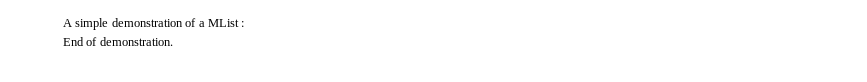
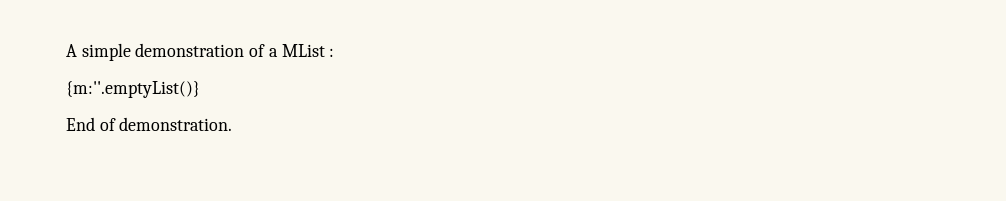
(245, 24) none -> [66,81,200,98] // {m:''.emptyList()}

